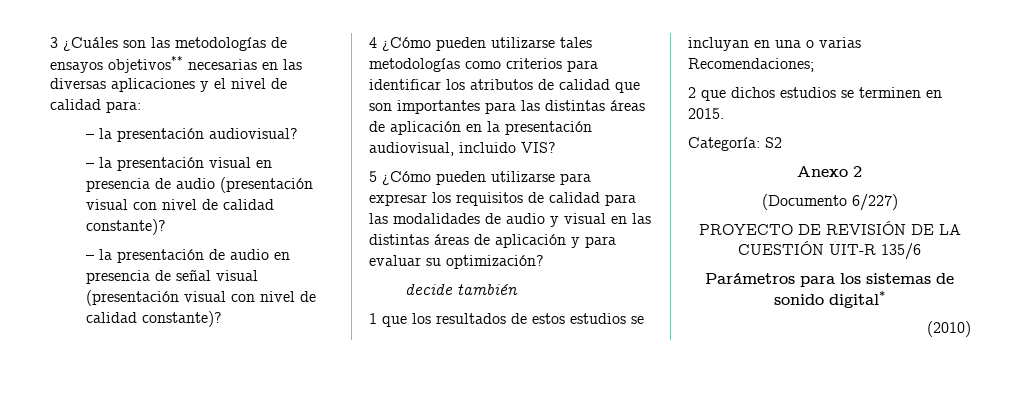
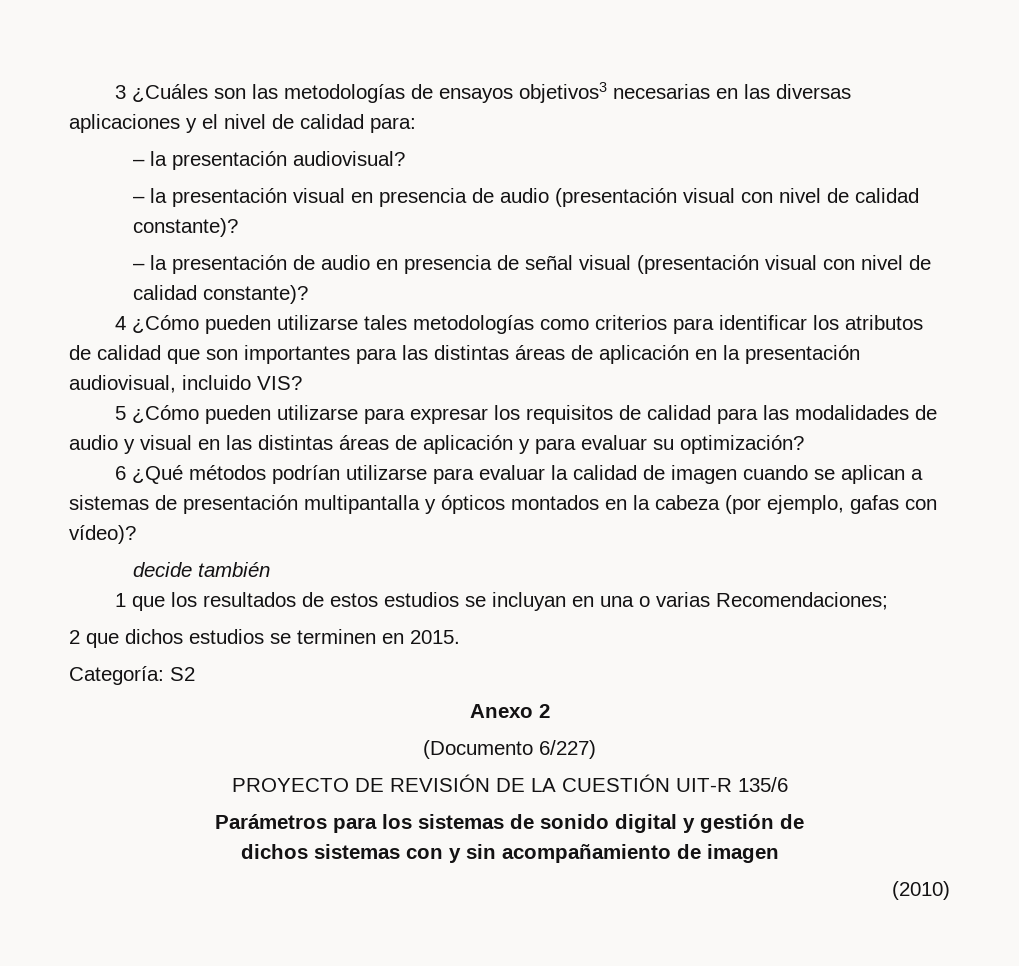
[108,55,183,73] objetivos** -> [519,82,608,103] objetivos3
(544, 262) none -> [115,465,924,484] [69,495,937,514] [69,525,136,544] // 6 ¿Qué métodos podrían utilizarse para evaluar la calidad de imagen cuando se aplican a sistemas de presentación multipantalla y ópticos montados en la cabeza (por ejemplo, gafas con vídeo)?
[829,291,885,308] digital* -> [615,814,804,833] [240,844,779,863] digital y gestión de // dichos sistemas con y sin acompañamiento de imagen

